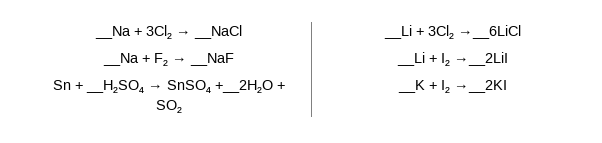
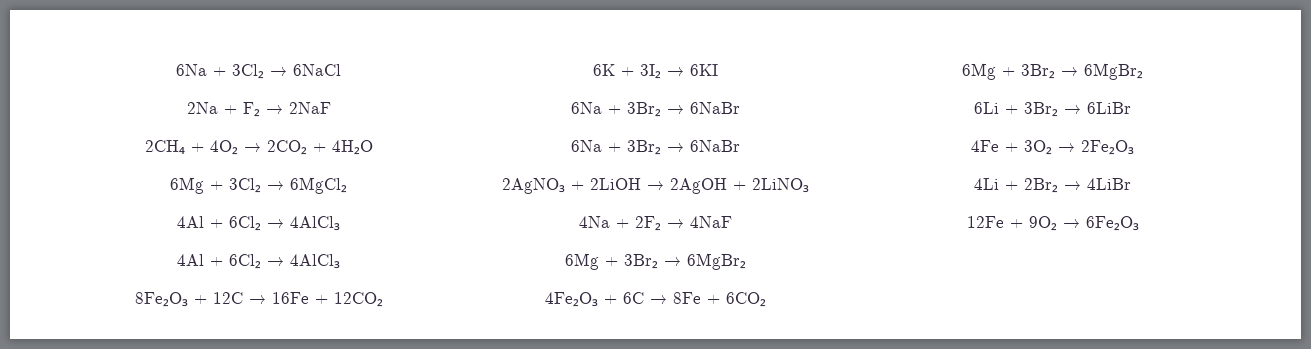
[94,25,242,39] [102,53,139,66] __Na + 3Cl₂ → __NaCl // __Na -> [176,64,341,79] [186,102,218,114] 6Na + 3Cl₂ → 6NaCl // 2Na
[189,53,234,66] [52,80,285,93] [155,100,182,113] [383,25,521,39] [396,52,508,66] [397,80,507,93] __NaF // Sn + __H₂SO₄ → SnSO₄ +__2H₂O + SO₂ // __Li + 3Cl₂ →__6LiCl // __Li + I₂ →__2LiI // __K + I₂ →__2KI -> [288,102,331,114] [144,140,373,155] [170,177,347,194] [177,216,340,231] [177,254,340,269] [134,292,383,307] [593,64,718,79] [571,102,740,117] [571,140,740,155] [502,178,809,194] [579,216,732,231] [565,253,746,270] [545,292,766,307] [962,63,1143,80] [974,102,1131,117] [971,140,1134,155] [974,178,1131,193] [966,216,1139,231] 2NaF // 2CH₄ + 4O₂ → 2CO₂ + 4H₂O // 6Mg + 3Cl₂ → 6MgCl₂ // 4Al + 6Cl₂ → 4AlCl₃ // 4Al + 6Cl₂ → 4AlCl₃ // 8Fe₂O₃ + 12C → 16Fe + 12CO₂ // 6K + 3I₂ → 6KI // 6Na + 3Br₂ → 6NaBr // 6Na + 3Br₂ → 6NaBr // 2AgNO₃ + 2LiOH → 2AgOH + 2LiNO₃ // 4Na + 2F₂ → 4NaF // 6Mg + 3Br₂ → 6MgBr₂ // 4Fe₂O₃ + 6C → 8Fe + 6CO₂ // 6Mg + 3Br₂ → 6MgBr₂ // 6Li + 3Br₂ → 6LiBr // 4Fe + 3O₂ → 2Fe₂O₃ // 4Li + 2Br₂ → 4LiBr // 12Fe + 9O₂ → 6Fe₂O₃

